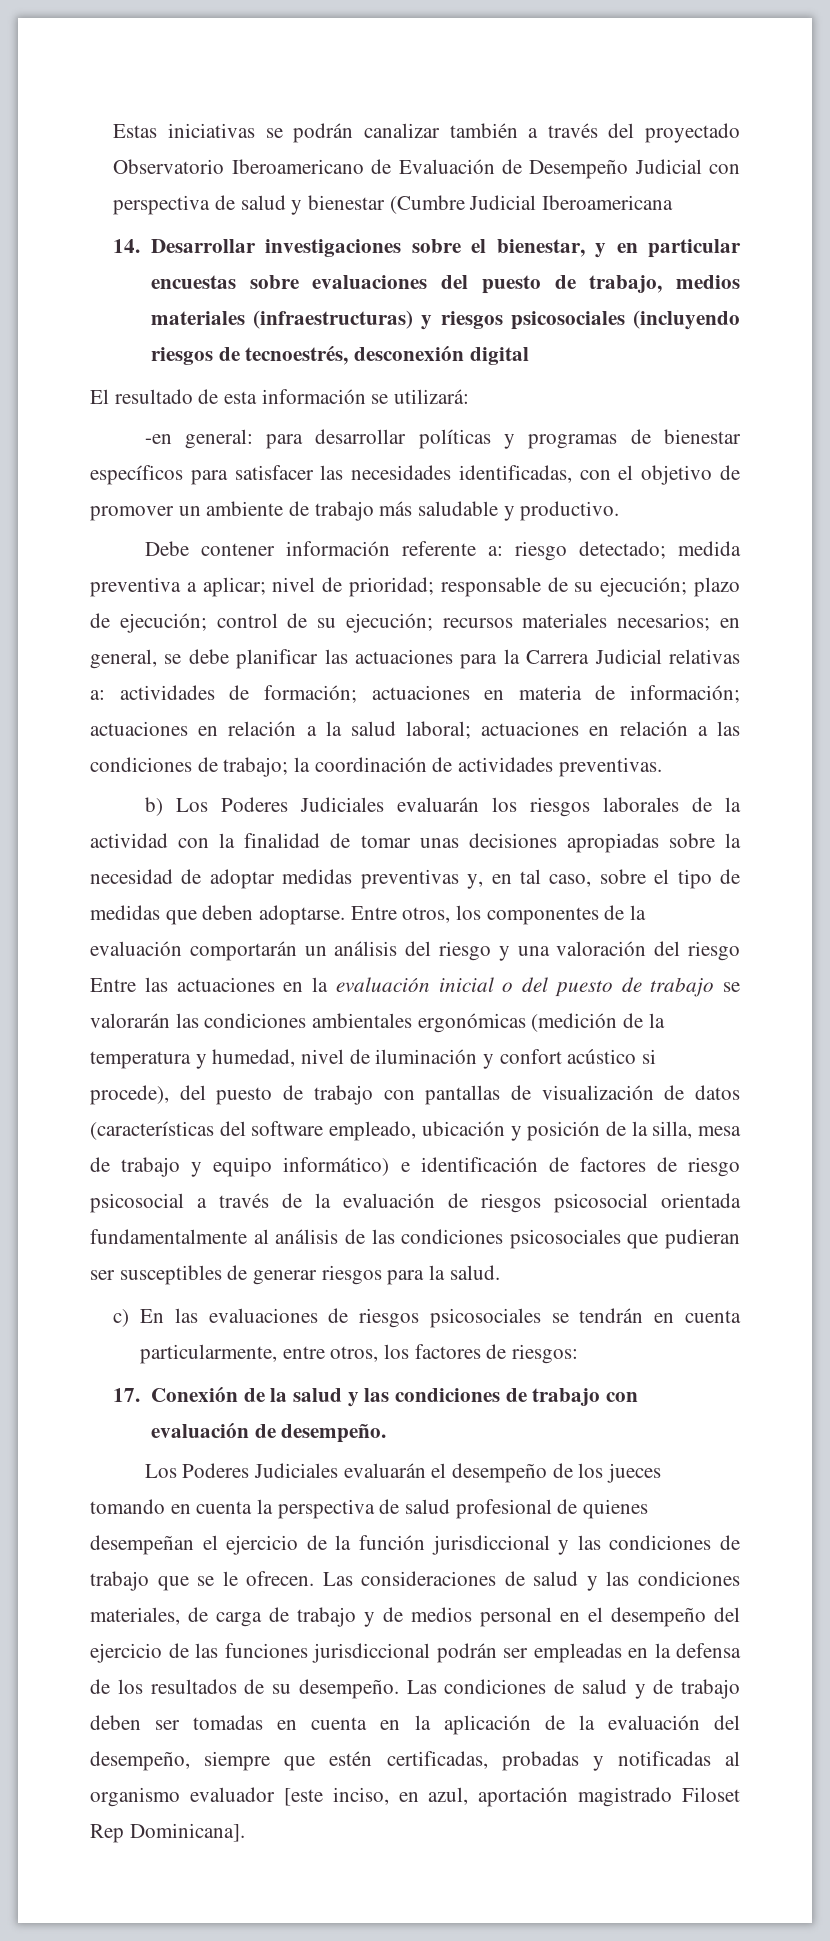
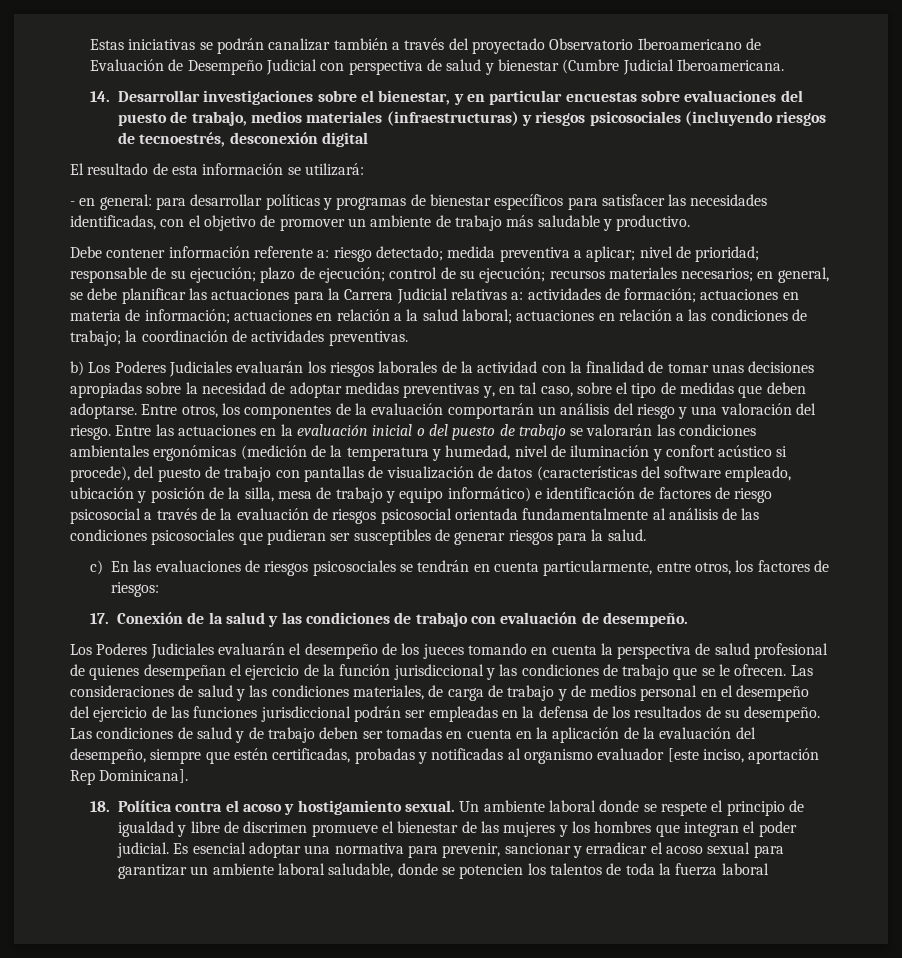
[542,195,674,210] Iberoamericana -> [676,59,784,71] Iberoamericana.
[144,434,172,444] -en -> [70,198,96,206] - en
[688,941,740,961] riesgo -> [70,425,111,440] riesgo.
[398,1787,740,1807] [90,1823,245,1843] en azul, aportación magistrado Filoset Rep Dominicana]. -> [748,748,820,764] [70,769,189,785] [90,800,804,816] [118,821,797,837] [117,842,784,858] [118,863,769,879] aportación Rep Dominicana]. // 18. Política contra el acoso y hostigamiento sexual. Un ambiente laboral donde se respete el principio de igualdad y libre de discrimen promueve el bienestar de las mujeres y los hombres que integran el poder judicial. Es esencial adoptar una normativa para prevenir, sancionar y erradicar el acoso sexual para garantizar un ambiente laboral saludable, donde se potencien los talentos de toda la fuerza laboral

